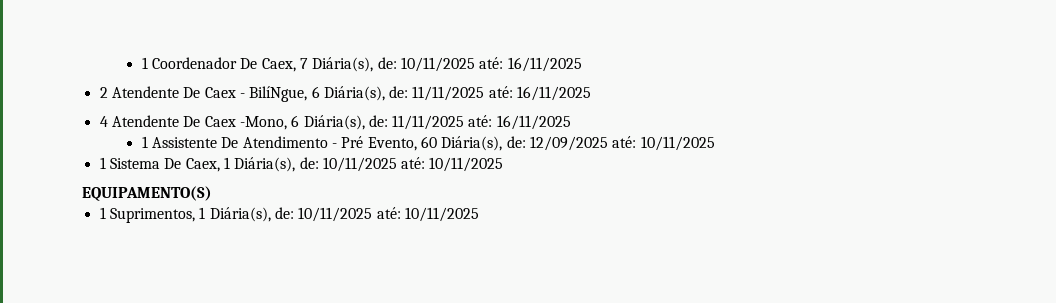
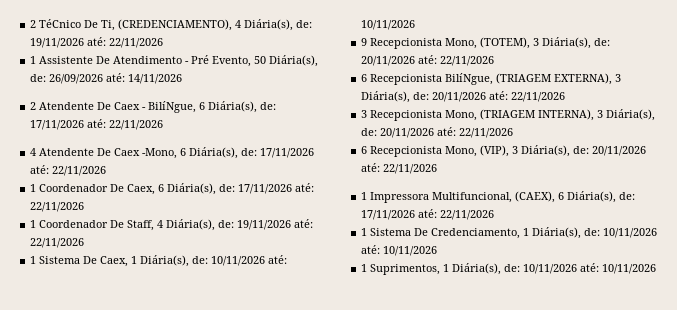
[141,57,582,72] 1 Coordenador De Caex, 7 Diária(s), de: 10/11/2025 até: 16/11/2025 -> [30,19,313,31] [30,37,164,48] [30,55,319,67] [30,73,183,84] 2 TéCnico De Ti, (CREDENCIAMENTO), 4 Diária(s), de: 19/11/2026 até: 22/11/2026 // 1 Assistente De Atendimento - Pré Evento, 50 Diária(s), de: 26/09/2026 até: 14/11/2026
[412,86,592,101] 11/11/2025 até: 16/11/2025 -> [30,119,164,130] 17/11/2026 até: 22/11/2026
[392,115,571,130] [141,136,715,151] 11/11/2025 até: 16/11/2025 // 1 Assistente De Atendimento - Pré Evento, 60 Diária(s), de: 12/09/2025 até: 10/11/2025 -> [260,148,315,158] [30,165,107,176] [30,183,315,195] [30,202,85,212] [30,219,314,231] [30,238,85,248] 17/11/2026 até: 22/11/2026 // 1 Coordenador De Caex, 6 Diária(s), de: 17/11/2026 até: 22/11/2026 // 1 Coordenador De Staff, 4 Diária(s), de: 19/11/2026 até: 22/11/2026
[322,157,504,172] [82,186,212,201] 10/11/2025 até: 10/11/2025 // EQUIPAMENTO(S) -> [211,255,288,266] [361,20,416,30] [361,37,611,49] [361,55,495,66] [361,73,622,85] [361,91,566,103] [361,109,656,121] [361,127,514,138] [361,145,647,157] [361,163,438,174] [361,191,636,203] [361,209,495,220] [361,227,658,239] [361,245,438,256] 10/11/2026 até: 10/11/2026 // 9 Recepcionista Mono, (TOTEM), 3 Diária(s), de: 20/11/2026 até: 22/11/2026 // 6 Recepcionista BilíNgue, (TRIAGEM EXTERNA), 3 Diária(s), de: 20/11/2026 até: 22/11/2026 // 3 Recepcionista Mono, (TRIAGEM INTERNA), 3 Diária(s), de: 20/11/2026 até: 22/11/2026 // 6 Recepcionista Mono, (VIP), 3 Diária(s), de: 20/11/2026 até: 22/11/2026 // 1 Impressora Multifuncional, (CAEX), 6 Diária(s), de: 17/11/2026 até: 22/11/2026 // 1 Sistema De Credenciamento, 1 Diária(s), de: 10/11/2026 até: 10/11/2026
[298,207,479,222] 10/11/2025 até: 10/11/2025 -> [523,263,657,274] 10/11/2026 até: 10/11/2026

